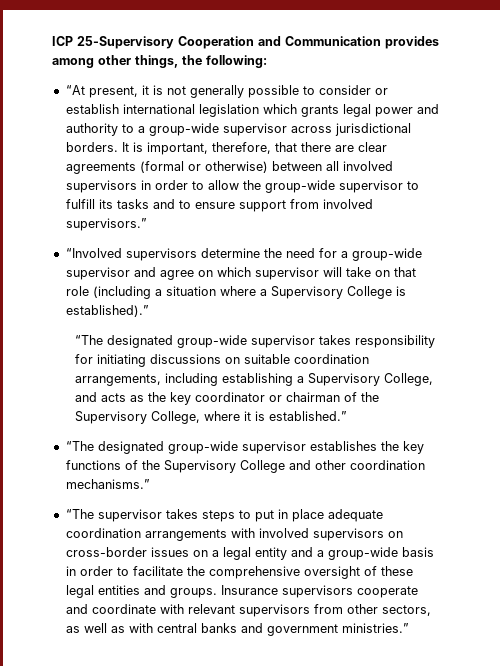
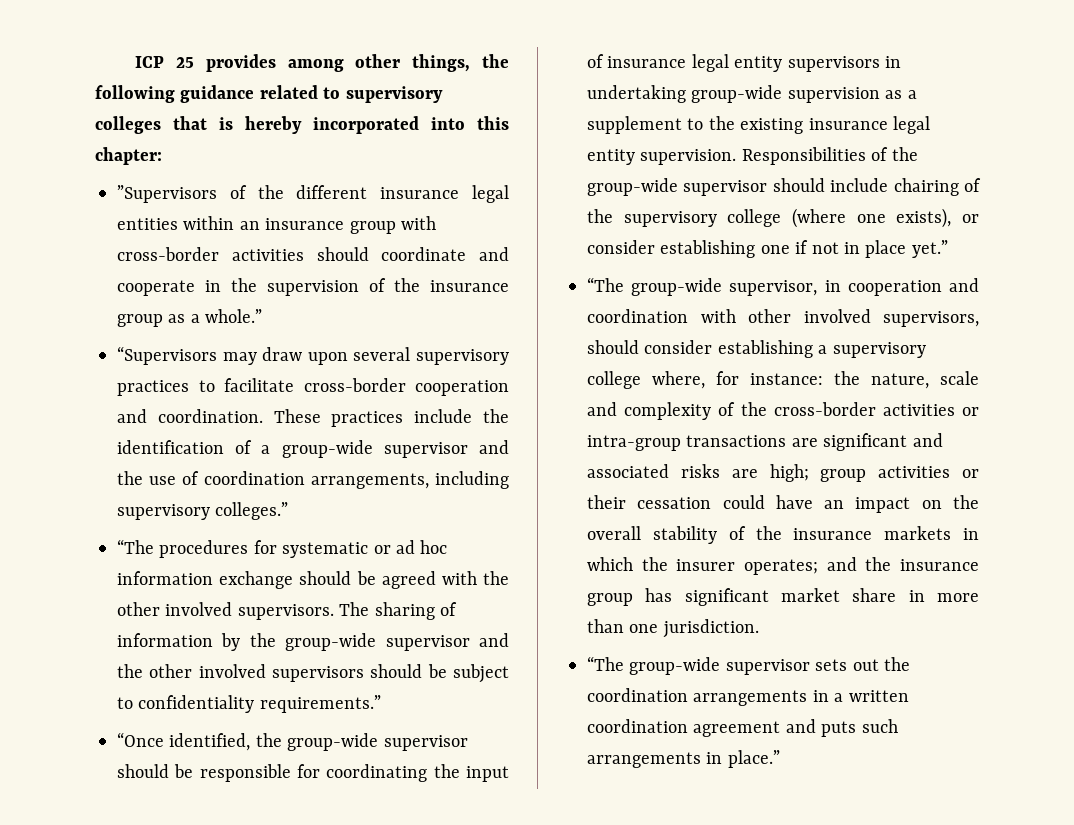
[77,36,381,49] 25-Supervisory Cooperation and Communication -> [175,57,194,68] 25
[206,55,267,68] [65,85,388,98] [65,104,439,117] [65,123,411,136] [65,142,387,155] [65,161,393,174] [65,180,419,193] [65,199,373,212] [65,218,147,231] [65,248,422,261] [65,267,416,280] [65,286,406,299] [65,305,149,317] [74,335,435,348] [74,354,369,367] [74,373,433,386] [74,392,379,405] [74,411,347,424] [65,441,424,454] [65,460,425,473] [65,479,150,489] [65,509,383,522] [65,528,403,541] [65,547,434,560] [65,566,413,579] [65,585,418,598] [65,604,431,617] [65,623,409,636] following: // “At present, it is not generally possible to consider or establish international legislation which grants legal power and authority to a group-wide supervisor across jurisdictional borders. It is important, therefore, that there are clear agreements (formal or otherwise) between all involved supervisors in order to allow the group-wide supervisor to fulfill its tasks and to ensure support from involved supervisors.” // “Involved supervisors determine the need for a group-wide supervisor and agree on which supervisor will take on that role (including a situation where a Supervisory College is established).” // “The designated group-wide supervisor takes responsibility for initiating discussions on suitable coordination arrangements, including establishing a Supervisory College, and acts as the key coordinator or chairman of the Supervisory College, where it is established.” // “The designated group-wide supervisor establishes the key functions of the Supervisory College and other coordination mechanisms.” // “The supervisor takes steps to put in place adequate coordination arrangements with involved supervisors on cross-border issues on a legal entity and a group-wide basis in order to facilitate the comprehensive oversight of these legal entities and groups. Insurance supervisors cooperate and coordinate with relevant supervisors from other sectors, as well as with central banks and government ministries.” -> [95,85,443,103] [95,116,509,134] [95,147,162,165] [117,185,510,203] [117,216,436,234] [117,247,509,261] [117,278,509,296] [117,309,263,327] [117,346,509,365] [117,378,509,396] [117,409,510,427] [117,440,509,458] [117,471,509,489] [117,502,289,520] [117,539,448,558] [117,571,510,589] [117,602,457,620] [117,633,509,651] [117,664,509,683] [117,695,381,713] [117,732,468,751] [117,764,509,782] [587,54,901,72] [587,85,917,103] [587,116,930,134] [587,147,918,165] [587,178,981,196] [587,208,980,228] [587,240,948,258] [587,277,979,296] [587,309,979,327] [587,340,926,358] [587,371,979,389] [587,402,979,420] [587,433,943,451] [587,464,979,482] [587,495,979,513] [587,526,979,544] [587,557,979,575] [587,588,979,606] [587,619,759,638] [587,656,910,675] [587,688,909,706] [587,719,898,737] [587,750,780,768] following guidance related to supervisory colleges that is hereby incorporated into this chapter: // ”Supervisors of the different insurance legal entities within an insurance group with cross-border activities should coordinate and cooperate in the supervision of the insurance group as a whole.” // “Supervisors may draw upon several supervisory practices to facilitate cross-border cooperation and coordination. These practices include the identification of a group-wide supervisor and the use of coordination arrangements, including supervisory colleges.” // “The procedures for systematic or ad hoc information exchange should be agreed with the other involved supervisors. The sharing of information by the group-wide supervisor and the other involved supervisors should be subject to confidentiality requirements.” // “Once identified, the group-wide supervisor should be responsible for coordinating the input of insurance legal entity supervisors in undertaking group-wide supervision as a supplement to the existing insurance legal entity supervision. Responsibilities of the group-wide supervisor should include chairing of the supervisory college (where one exists), or consider establishing one if not in place yet.” // “The group-wide supervisor, in cooperation and coordination with other involved supervisors, should consider establishing a supervisory college where, for instance: the nature, scale and complexity of the cross-border activities or intra-group transactions are significant and associated risks are high; group activities or their cessation could have an impact on the overall stability of the insurance markets in which the insurer operates; and the insurance group has significant market share in more than one jurisdiction. // “The group-wide supervisor sets out the coordination arrangements in a written coordination agreement and puts such arrangements in place.”

